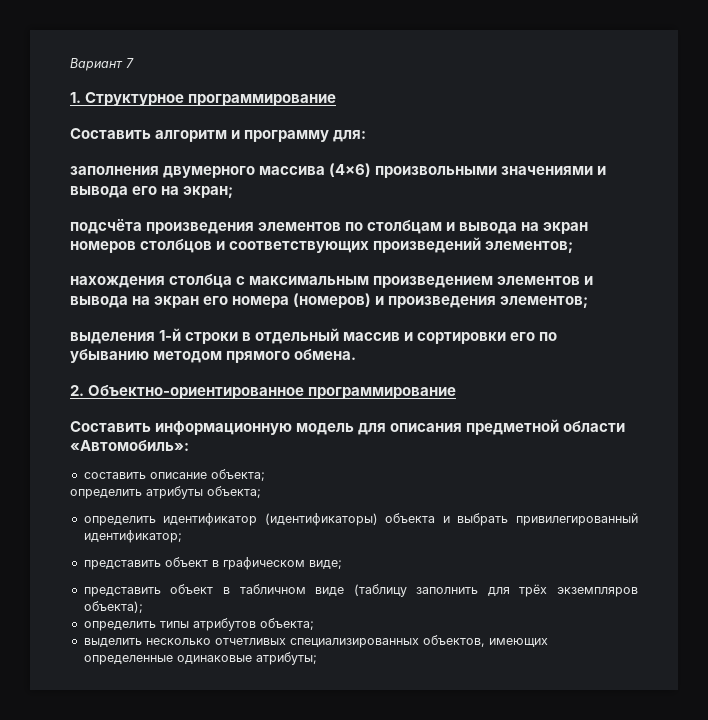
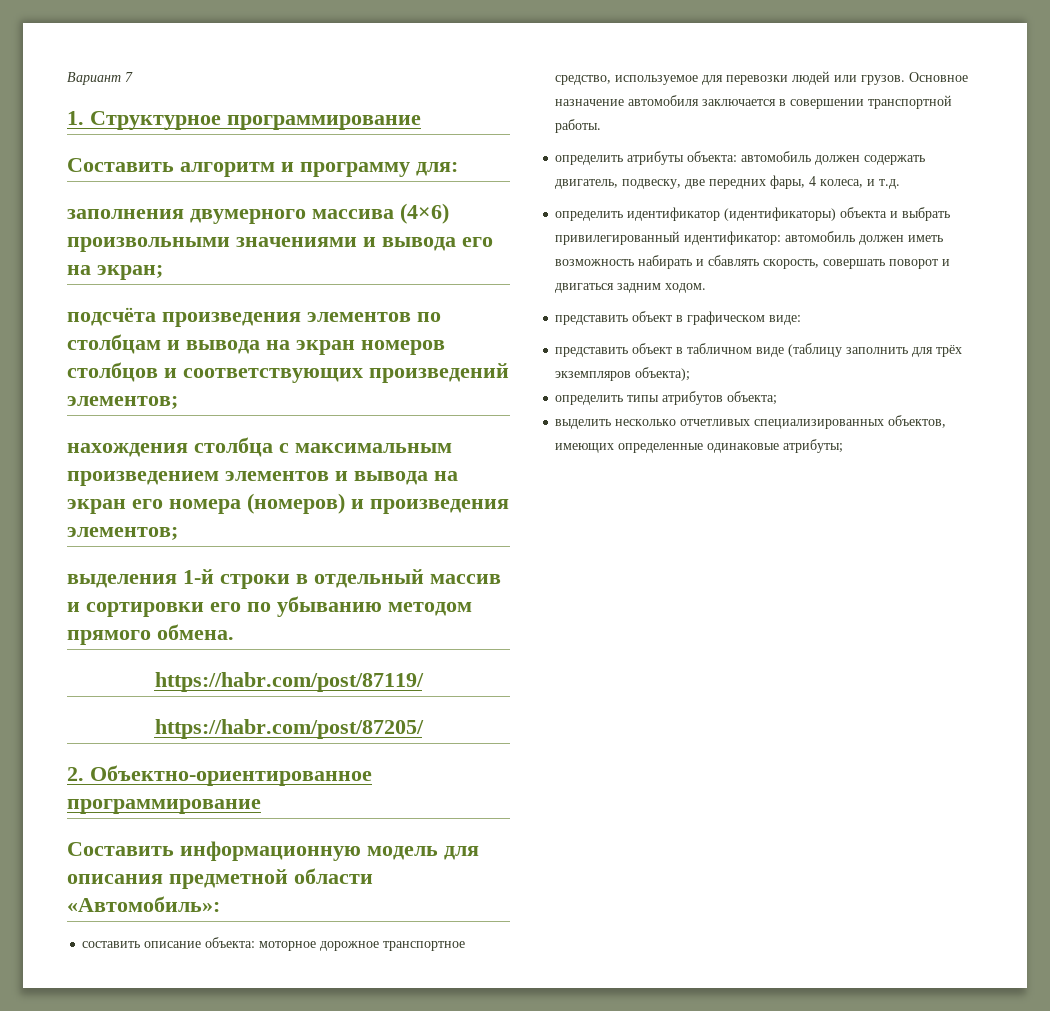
(357, 354) none -> [154,672,424,692] [154,719,424,739] // https://habr.com/post/87119/ // https://habr.com/post/87205/
[210,469,265,481] [70,486,261,499] объекта; // определить атрибуты объекта; -> [205,937,466,951] [555,71,969,85] [555,95,953,109] [555,119,602,133] [555,151,926,165] [555,175,901,189] объекта: моторное дорожное транспортное средство, используемое для перевозки людей или грузов. Основное назначение автомобиля заключается в совершении транспортной работы. // определить атрибуты объекта: автомобиль должен содержать двигатель, подвеску, две передних фары, 4 колеса, и т.д.
[83,530,182,543] идентификатор; -> [684,231,944,245] [555,255,951,269] [555,283,707,293] идентификатор: автомобиль должен иметь возможность набирать и сбавлять скорость, совершать поворот и двигаться задним ходом.
[308,560,342,569] виде; -> [769,315,802,325] виде:

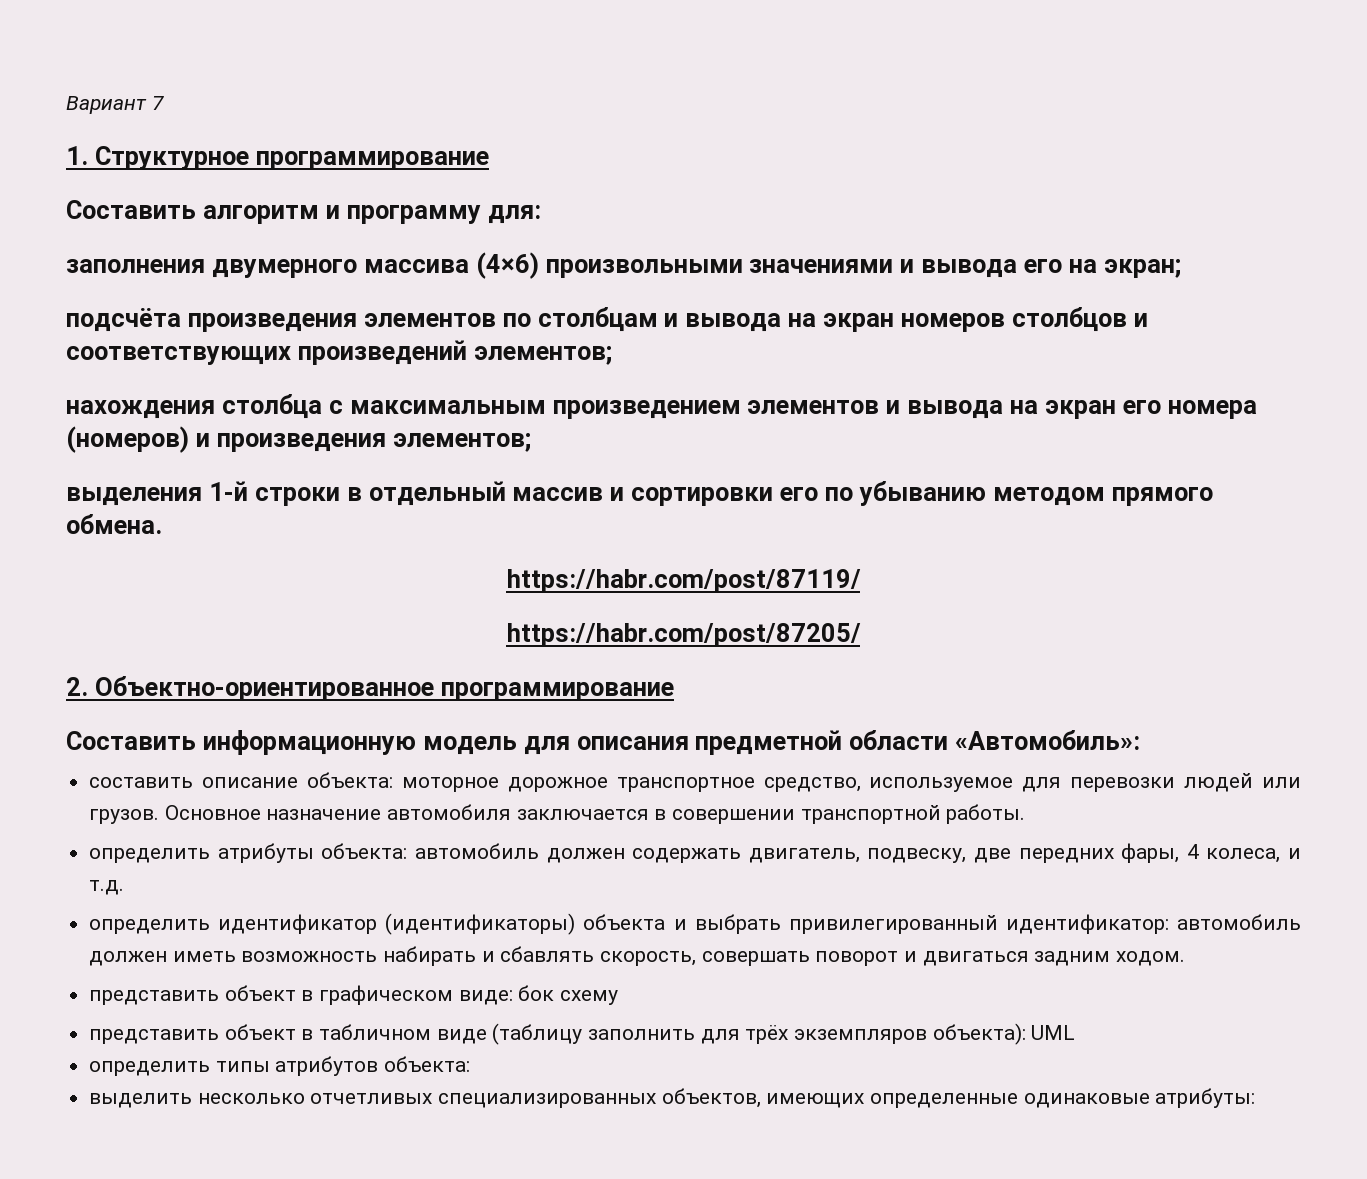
(802, 320) none -> [518,985,619,1005] бок схему
[635,367,691,381] объекта); -> [932,1023,1076,1045] объекта): UML
[727,391,778,405] объекта; -> [384,1056,471,1072] объекта:
[783,439,844,453] атрибуты; -> [1155,1088,1256,1108] атрибуты:

